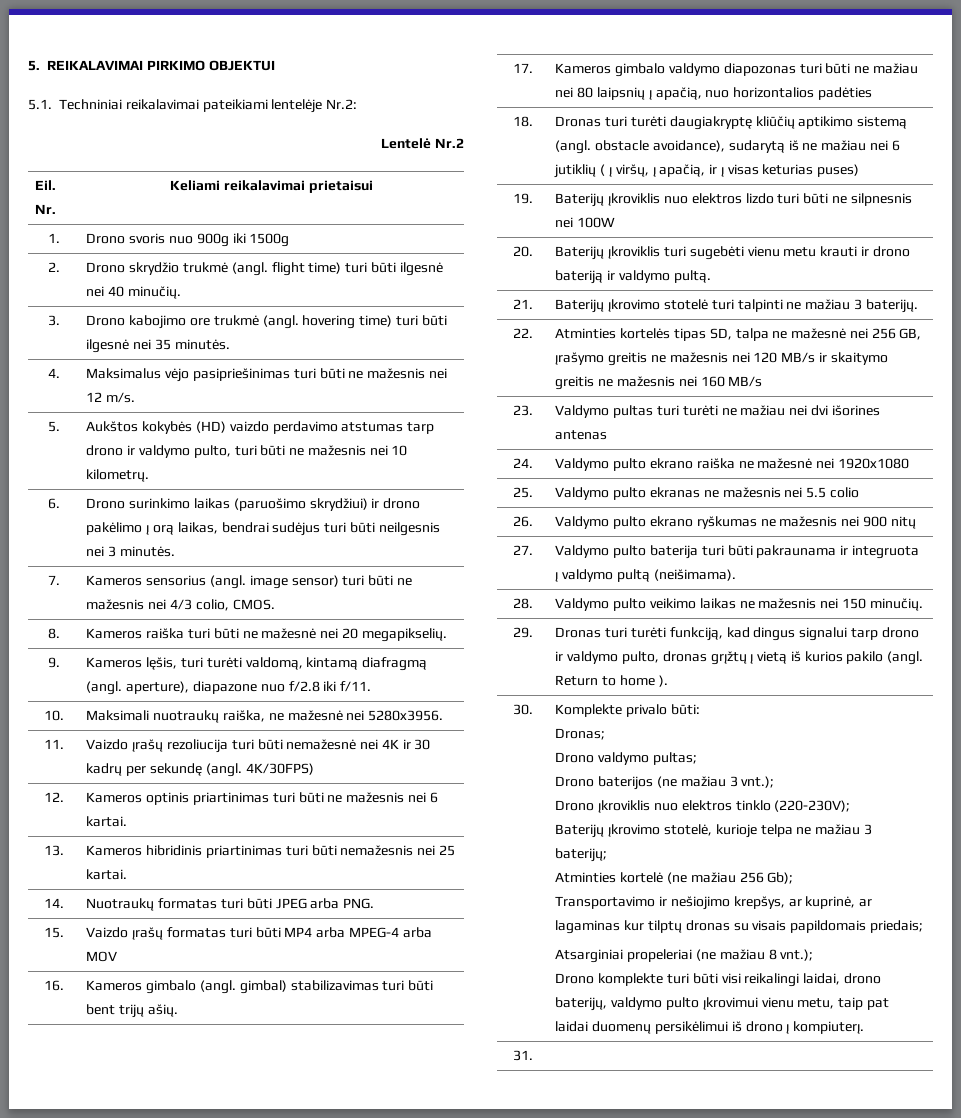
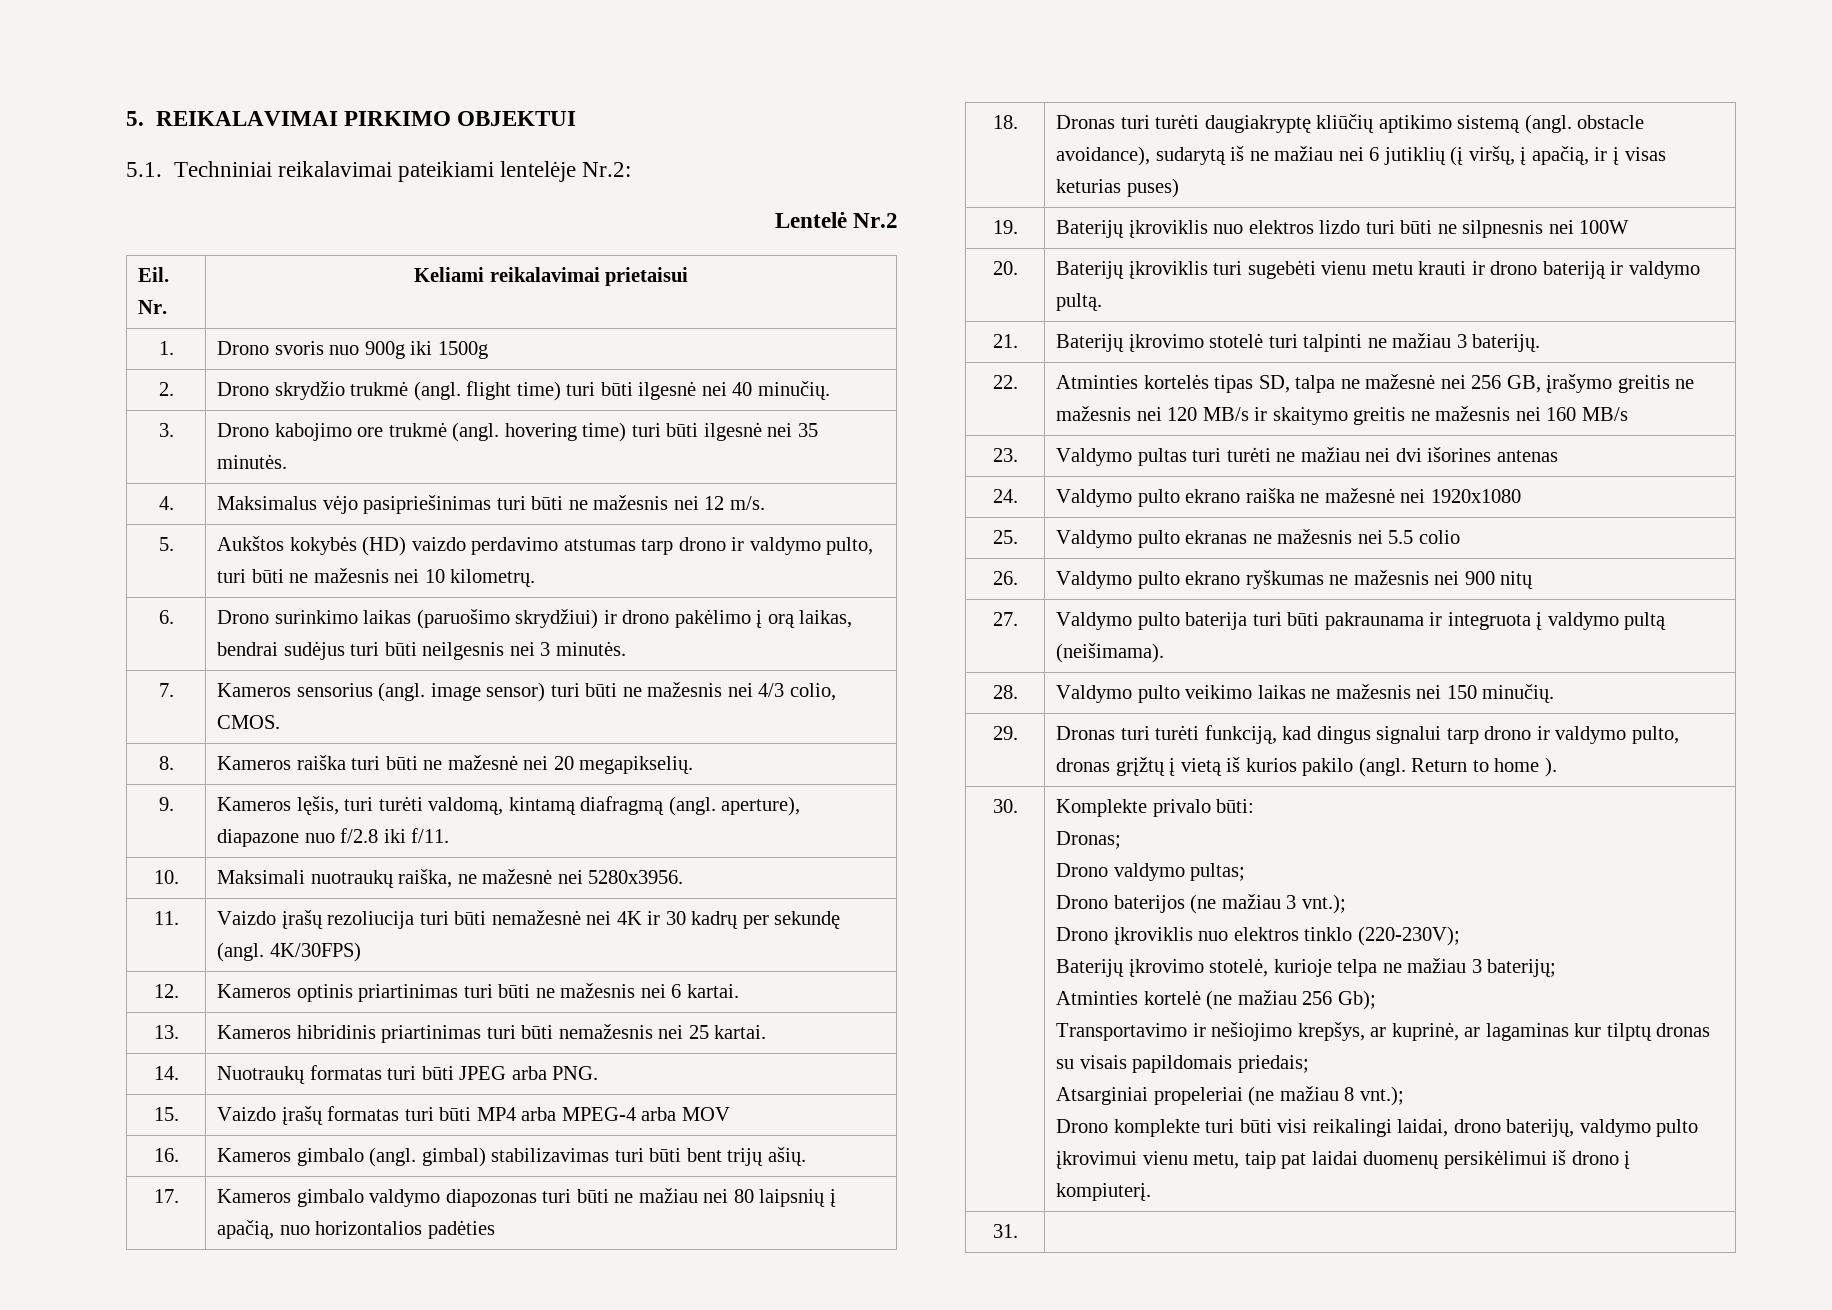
[600,164,613,177] ( į -> [1450,146,1464,166] (į

